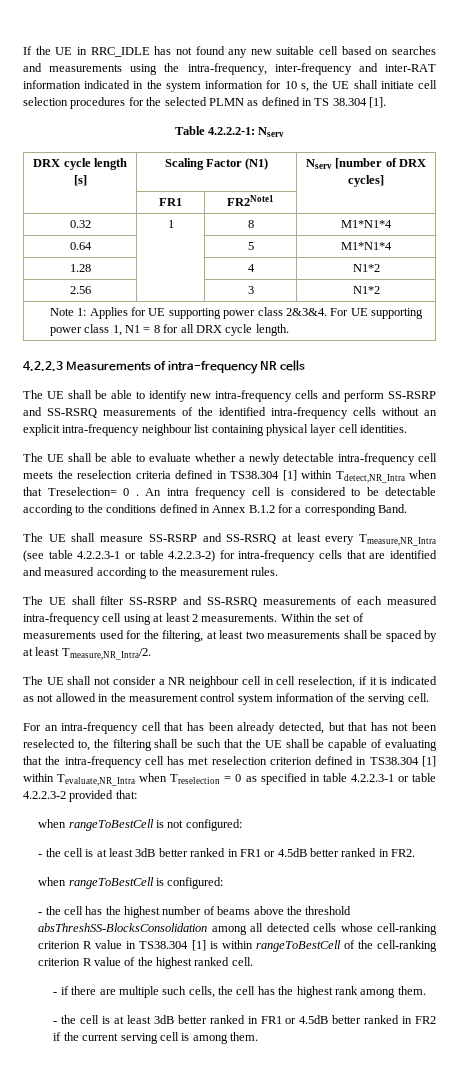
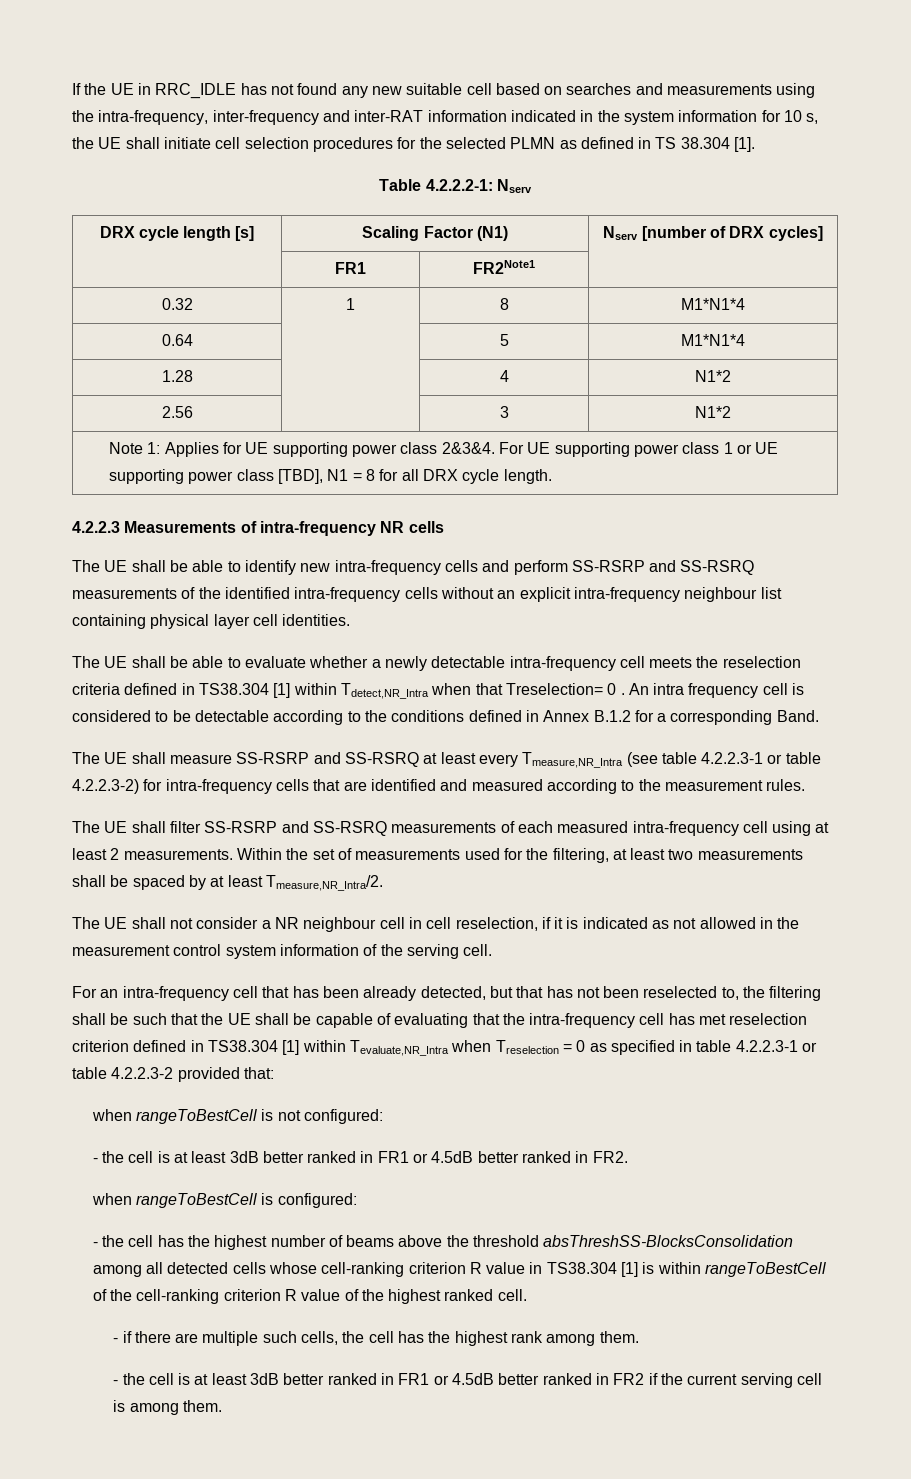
[112,325,122,336] 1, -> [723,442,779,454] [109,469,324,484] 1 or UE supporting power class [TBD],

